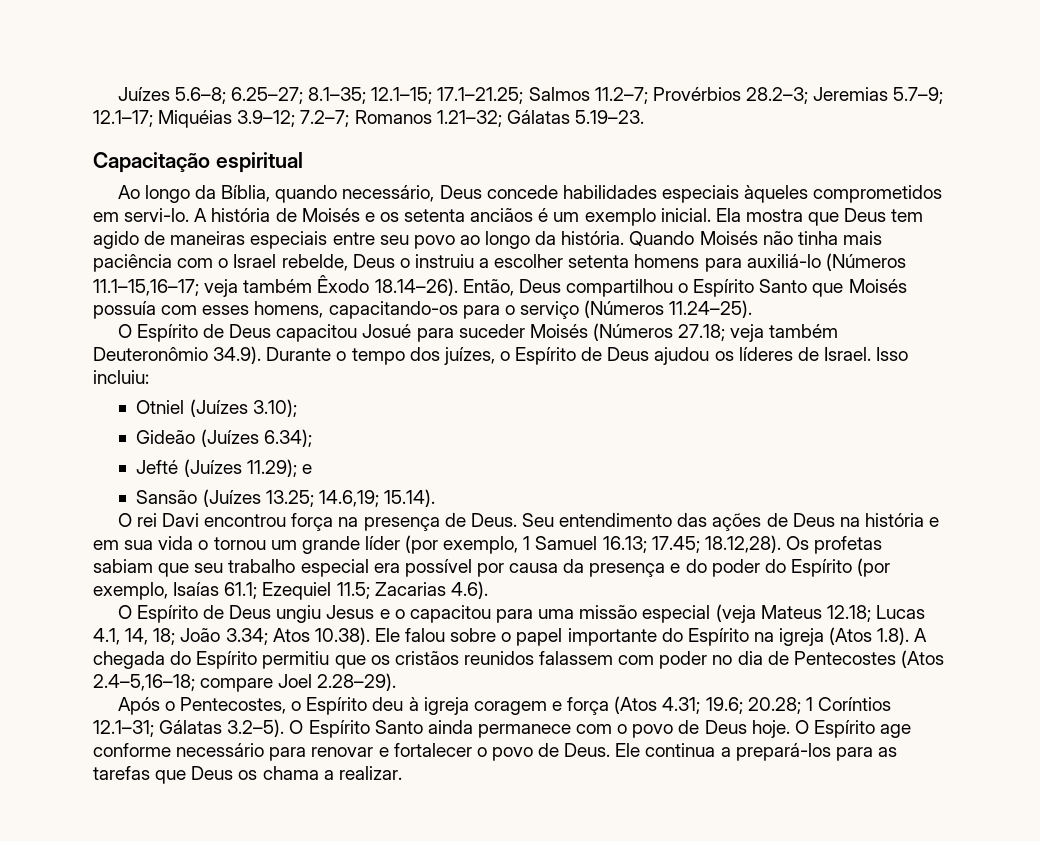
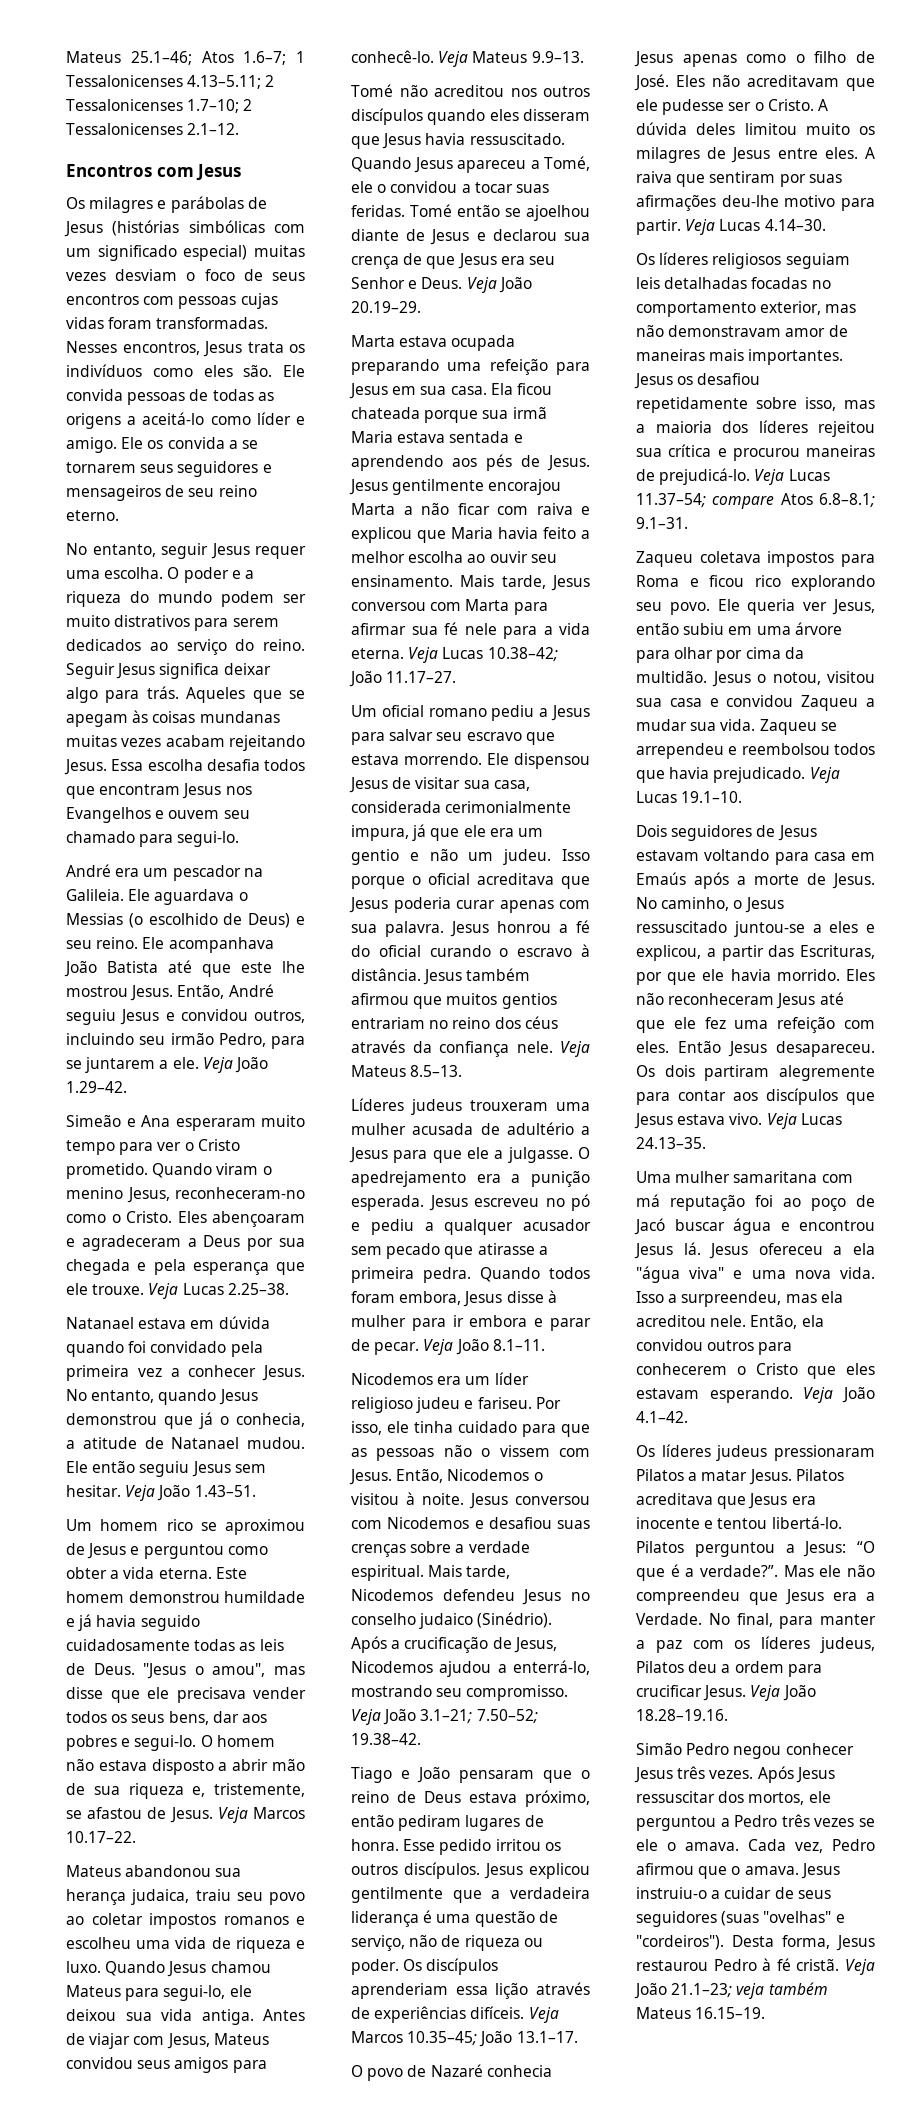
[117,87,944,104] [93,110,644,128] [93,152,303,173] [117,185,943,203] [93,208,924,226] [93,231,882,249] [93,253,906,272] [93,275,907,297] [93,300,753,319] [117,323,839,342] [93,346,909,365] [93,370,149,384] [136,399,297,417] [136,429,312,447] [136,459,312,477] [136,489,435,507] [117,513,940,531] [93,535,883,554] [93,558,891,577] [93,581,488,600] [117,604,925,623] [93,627,928,646] [93,650,944,669] [93,673,397,692] [117,696,891,715] [93,719,912,738] [93,743,897,761] [93,766,402,784] Juízes 5.6–8; 6.25–27; 8.1–35; 12.1–15; 17.1–21.25; Salmos 11.2–7; Provérbios 28.2–3; Jeremias 5.7–9; 12.1–17; Miquéias 3.9–12; 7.2–7; Romanos 1.21–32; Gálatas 5.19–23. // Capacitação espiritual // Ao longo da Bíblia, quando necessário, Deus concede habilidades especiais àqueles comprometidos em servi-lo. A história de Moisés e os setenta anciãos é um exemplo inicial. Ela mostra que Deus tem agido de maneiras especiais entre seu povo ao longo da história. Quando Moisés não tinha mais paciência com o Israel rebelde, Deus o instruiu a escolher setenta homens para auxiliá-lo (Números 11.1–15,16–17; veja também Êxodo 18.14–26). Então, Deus compartilhou o Espírito Santo que Moisés possuía com esses homens, capacitando-os para o serviço (Números 11.24–25). // O Espírito de Deus capacitou Josué para suceder Moisés (Números 27.18; veja também Deuteronômio 34.9). Durante o tempo dos juízes, o Espírito de Deus ajudou os líderes de Israel. Isso incluiu: // Otniel (Juízes 3.10); // Gideão (Juízes 6.34); // Jefté (Juízes 11.29); e // Sansão (Juízes 13.25; 14.6,19; 15.14). // O rei Davi encontrou força na presença de Deus. Seu entendimento das ações de Deus na história e em sua vida o tornou um grande líder (por exemplo, 1 Samuel 16.13; 17.45; 18.12,28). Os profetas sabiam que seu trabalho especial era possível por causa da presença e do poder do Espírito (por exemplo, Isaías 61.1; Ezequiel 11.5; Zacarias 4.6). // O Espírito de Deus ungiu Jesus e o capacitou para uma missão especial (veja Mateus 12.18; Lucas 4.1, 14, 18; João 3.34; Atos 10.38). Ele falou sobre o papel importante do Espírito na igreja (Atos 1.8). A chegada do Espírito permitiu que os cristãos reunidos falassem com poder no dia de Pentecostes (Atos 2.4–5,16–18; compare Joel 2.28–29). // Após o Pentecostes, o Espírito deu à igreja coragem e força (Atos 4.31; 19.6; 20.28; 1 Coríntios 12.1–31; Gálatas 3.2–5). O Espírito Santo ainda permanece com o povo de Deus hoje. O Espírito age conforme necessário para renovar e fortalecer o povo de Deus. Ele continua a prepará-los para as tarefas que Deus os chama a realizar. -> [66,51,305,65] [66,75,275,89] [66,99,253,113] [66,123,240,135] [66,164,242,181] [66,196,267,213] [64,220,305,237] [66,245,305,261] [66,269,305,281] [66,293,278,309] [66,317,269,329] [66,341,305,357] [66,364,305,377] [66,389,274,405] [66,412,305,429] [66,437,258,453] [66,461,272,477] [66,485,257,501] [66,510,119,521] [66,543,306,559] [66,567,254,583] [66,591,306,607] [66,615,279,631] [66,639,305,655] [66,663,271,679] [66,686,305,703] [66,710,280,727] [66,735,305,751] [64,759,305,775] [66,783,252,799] [66,807,250,823] [66,831,240,847] [66,864,263,881] [66,889,248,905] [66,913,305,928] [66,937,274,953] [64,960,305,977] [66,984,274,1001] [66,1009,305,1025] [66,1033,305,1049] [66,1057,268,1073] [66,1081,127,1093] [66,1115,305,1131] [66,1139,240,1155] [66,1163,272,1179] [66,1187,305,1203] [66,1211,305,1227] [66,1235,305,1251] [66,1259,305,1275] [66,1283,289,1299] [66,1316,270,1329] [66,1341,263,1357] [66,1365,305,1381] [66,1389,258,1405] [66,1412,305,1429] [66,1437,305,1449] [66,1461,266,1477] [66,1485,256,1501] [66,1519,305,1535] [66,1543,268,1559] [66,1567,247,1579] [66,1591,305,1603] [66,1614,200,1631] [66,1639,284,1651] [66,1663,305,1679] [66,1687,306,1703] [66,1711,267,1725] [66,1735,275,1751] [66,1759,305,1775] [66,1783,305,1799] [66,1807,305,1823] [66,1831,136,1843] [66,1865,242,1877] [66,1889,305,1905] [66,1913,305,1929] [66,1937,305,1953] [66,1961,271,1977] [66,1985,252,2001] [66,2009,305,2025] [66,2033,269,2049] [66,2057,267,2073] [351,50,584,67] [351,84,590,97] [351,108,590,125] [351,133,565,149] [351,156,590,173] [351,181,549,193] [351,204,590,221] [351,229,590,245] [351,253,555,269] [351,277,532,293] [351,301,421,313] [351,335,516,351] [351,359,590,375] [349,383,552,399] [351,407,547,423] [351,431,523,443] [351,454,590,471] [349,479,562,495] [351,503,590,515] [351,527,590,543] [351,551,557,563] [351,575,590,591] [351,599,548,615] [351,622,590,639] [351,647,558,663] [349,671,457,687] [351,705,590,721] [351,729,555,745] [351,753,590,769] [349,777,530,793] [351,801,572,813] [351,824,543,841] [351,849,590,865] [351,873,590,889] [349,897,590,913] [351,920,590,937] [351,944,590,957] [351,968,531,985] [351,993,557,1009] [351,1016,558,1029] [351,1040,590,1057] [351,1065,463,1077] [351,1098,590,1115] [351,1122,590,1135] [349,1147,590,1163] [351,1171,590,1187] [351,1194,590,1211] [351,1219,591,1235] [351,1243,548,1259] [351,1267,590,1283] [351,1290,557,1307] [351,1315,591,1331] [351,1339,545,1355] [351,1372,529,1385] [351,1397,561,1413] [351,1421,590,1437] [351,1445,590,1461] [349,1469,543,1485] [351,1492,590,1509] [351,1517,590,1529] [351,1541,530,1557] [351,1565,511,1581] [351,1589,590,1605] [351,1612,553,1629] [351,1636,557,1653] [351,1660,590,1677] [351,1685,569,1701] [351,1709,538,1725] [351,1733,421,1745] [351,1767,590,1783] [351,1790,590,1807] [351,1815,544,1831] [351,1839,561,1855] [351,1862,590,1879] [351,1887,590,1903] [351,1910,558,1927] [351,1935,543,1951] [351,1958,499,1975] [351,1982,590,1999] [351,2006,559,2023] [351,2031,578,2047] [351,2064,552,2081] [634,51,875,67] [634,74,875,91] [636,99,828,115] [636,122,875,135] [636,147,875,163] [636,171,842,187] [636,195,875,211] [636,219,826,235] [636,252,850,269] [636,277,831,289] [636,301,857,317] [636,325,848,337] [636,349,844,365] [634,373,761,389] [636,397,875,413] [636,420,875,437] [636,444,875,461] [636,468,830,485] [636,493,875,509] [636,517,688,529] [636,551,875,567] [636,575,875,591] [636,599,875,615] [636,622,842,635] [636,647,804,663] [636,671,875,687] [636,695,875,711] [636,719,837,735] [636,743,875,759] [636,767,840,783] [636,791,743,803] [636,825,817,841] [636,849,875,865] [636,872,875,889] [636,897,784,913] [636,921,875,937] [636,945,875,961] [636,969,875,985] [636,992,844,1009] [636,1017,875,1033] [636,1041,875,1057] [636,1065,875,1081] [636,1088,875,1105] [634,1113,842,1129] [636,1137,706,1149] [636,1171,853,1183] [636,1194,875,1211] [634,1218,875,1235] [634,1242,875,1259] [636,1266,875,1283] [636,1291,843,1307] [636,1315,824,1329] [636,1339,793,1355] [636,1363,875,1379] [636,1387,875,1403] [636,1411,688,1423] [636,1444,875,1461] [636,1469,844,1485] [636,1493,816,1509] [636,1516,842,1529] [636,1541,875,1557] [636,1564,875,1581] [636,1589,875,1605] [636,1613,876,1629] [636,1636,875,1653] [636,1661,822,1677] [636,1685,816,1701] [636,1709,728,1721] [636,1743,854,1759] [634,1766,835,1783] [636,1791,831,1805] [636,1814,875,1831] [636,1839,875,1853] [636,1863,840,1879] [636,1887,831,1899] [636,1911,845,1927] [636,1935,875,1951] [636,1958,875,1975] [634,1982,828,1999] [636,2007,766,2019] Mateus 25.1–46; Atos 1.6–7; 1 Tessalonicenses 4.13–5.11; 2 Tessalonicenses 1.7–10; 2 Tessalonicenses 2.1–12. // Encontros com Jesus // Os milagres e parábolas de Jesus (histórias simbólicas com um significado especial) muitas vezes desviam o foco de seus encontros com pessoas cujas vidas foram transformadas. Nesses encontros, Jesus trata os indivíduos como eles são. Ele convida pessoas de todas as origens a aceitá-lo como líder e amigo. Ele os convida a se tornarem seus seguidores e mensageiros de seu reino eterno. // No entanto, seguir Jesus requer uma escolha. O poder e a riqueza do mundo podem ser muito distrativos para serem dedicados ao serviço do reino. Seguir Jesus significa deixar algo para trás. Aqueles que se apegam às coisas mundanas muitas vezes acabam rejeitando Jesus. Essa escolha desafia todos que encontram Jesus nos Evangelhos e ouvem seu chamado para segui-lo. // André era um pescador na Galileia. Ele aguardava o Messias (o escolhido de Deus) e seu reino. Ele acompanhava João Batista até que este lhe mostrou Jesus. Então, André seguiu Jesus e convidou outros, incluindo seu irmão Pedro, para se juntarem a ele. Veja João 1.29–42. // Simeão e Ana esperaram muito tempo para ver o Cristo prometido. Quando viram o menino Jesus, reconheceram-no como o Cristo. Eles abençoaram e agradeceram a Deus por sua chegada e pela esperança que ele trouxe. Veja Lucas 2.25–38. // Natanael estava em dúvida quando foi convidado pela primeira vez a conhecer Jesus. No entanto, quando Jesus demonstrou que já o conhecia, a atitude de Natanael mudou. Ele então seguiu Jesus sem hesitar. Veja João 1.43–51. // Um homem rico se aproximou de Jesus e perguntou como obter a vida eterna. Este homem demonstrou humildade e já havia seguido cuidadosamente todas as leis de Deus. "Jesus o amou", mas disse que ele precisava vender todos os seus bens, dar aos pobres e segui-lo. O homem não estava disposto a abrir mão de sua riqueza e, tristemente, se afastou de Jesus. Veja Marcos 10.17–22. // Mateus abandonou sua herança judaica, traiu seu povo ao coletar impostos romanos e escolheu uma vida de riqueza e luxo. Quando Jesus chamou Mateus para segui-lo, ele deixou sua vida antiga. Antes de viajar com Jesus, Mateus convidou seus amigos para conhecê-lo. Veja Mateus 9.9–13. // Tomé não acreditou nos outros discípulos quando eles disseram que Jesus havia ressuscitado. Quando Jesus apareceu a Tomé, ele o convidou a tocar suas feridas. Tomé então se ajoelhou diante de Jesus e declarou sua crença de que Jesus era seu Senhor e Deus. Veja João 20.19–29. // Marta estava ocupada preparando uma refeição para Jesus em sua casa. Ela ficou chateada porque sua irmã Maria estava sentada e aprendendo aos pés de Jesus. Jesus gentilmente encorajou Marta a não ficar com raiva e explicou que Maria havia feito a melhor escolha ao ouvir seu ensinamento. Mais tarde, Jesus conversou com Marta para afirmar sua fé nele para a vida eterna. Veja Lucas 10.38–42; João 11.17–27. // Um oficial romano pediu a Jesus para salvar seu escravo que estava morrendo. Ele dispensou Jesus de visitar sua casa, considerada cerimonialmente impura, já que ele era um gentio e não um judeu. Isso porque o oficial acreditava que Jesus poderia curar apenas com sua palavra. Jesus honrou a fé do oficial curando o escravo à distância. Jesus também afirmou que muitos gentios entrariam no reino dos céus através da confiança nele. Veja Mateus 8.5–13. // Líderes judeus trouxeram uma mulher acusada de adultério a Jesus para que ele a julgasse. O apedrejamento era a punição esperada. Jesus escreveu no pó e pediu a qualquer acusador sem pecado que atirasse a primeira pedra. Quando todos foram embora, Jesus disse à mulher para ir embora e parar de pecar. Veja João 8.1–11. // Nicodemos era um líder religioso judeu e fariseu. Por isso, ele tinha cuidado para que as pessoas não o vissem com Jesus. Então, Nicodemos o visitou à noite. Jesus conversou com Nicodemos e desafiou suas crenças sobre a verdade espiritual. Mais tarde, Nicodemos defendeu Jesus no conselho judaico (Sinédrio). Após a crucificação de Jesus, Nicodemos ajudou a enterrá-lo, mostrando seu compromisso. Veja João 3.1–21; 7.50–52; 19.38–42. // Tiago e João pensaram que o reino de Deus estava próximo, então pediram lugares de honra. Esse pedido irritou os outros discípulos. Jesus explicou gentilmente que a verdadeira liderança é uma questão de serviço, não de riqueza ou poder. Os discípulos aprenderiam essa lição através de experiências difíceis. Veja Marcos 10.35–45; João 13.1–17. // O povo de Nazaré conhecia Jesus apenas como o filho de José. Eles não acreditavam que ele pudesse ser o Cristo. A dúvida deles limitou muito os milagres de Jesus entre eles. A raiva que sentiram por suas afirmações deu-lhe motivo para partir. Veja Lucas 4.14–30. // Os líderes religiosos seguiam leis detalhadas focadas no comportamento exterior, mas não demonstravam amor de maneiras mais importantes. Jesus os desafiou repetidamente sobre isso, mas a maioria dos líderes rejeitou sua crítica e procurou maneiras de prejudicá-lo. Veja Lucas 11.37–54; compare Atos 6.8–8.1; 9.1–31. // Zaqueu coletava impostos para Roma e ficou rico explorando seu povo. Ele queria ver Jesus, então subiu em uma árvore para olhar por cima da multidão. Jesus o notou, visitou sua casa e convidou Zaqueu a mudar sua vida. Zaqueu se arrependeu e reembolsou todos que havia prejudicado. Veja Lucas 19.1–10. // Dois seguidores de Jesus estavam voltando para casa em Emaús após a morte de Jesus. No caminho, o Jesus ressuscitado juntou-se a eles e explicou, a partir das Escrituras, por que ele havia morrido. Eles não reconheceram Jesus até que ele fez uma refeição com eles. Então Jesus desapareceu. Os dois partiram alegremente para contar aos discípulos que Jesus estava vivo. Veja Lucas 24.13–35. // Uma mulher samaritana com má reputação foi ao poço de Jacó buscar água e encontrou Jesus lá. Jesus ofereceu a ela "água viva" e uma nova vida. Isso a surpreendeu, mas ela acreditou nele. Então, ela convidou outros para conhecerem o Cristo que eles estavam esperando. Veja João 4.1–42. // Os líderes judeus pressionaram Pilatos a matar Jesus. Pilatos acreditava que Jesus era inocente e tentou libertá-lo. Pilatos perguntou a Jesus: “O que é a verdade?”. Mas ele não compreendeu que Jesus era a Verdade. No final, para manter a paz com os líderes judeus, Pilatos deu a ordem para crucificar Jesus. Veja João 18.28–19.16. // Simão Pedro negou conhecer Jesus três vezes. Após Jesus ressuscitar dos mortos, ele perguntou a Pedro três vezes se ele o amava. Cada vez, Pedro afirmou que o amava. Jesus instruiu-o a cuidar de seus seguidores (suas "ovelhas" e "cordeiros"). Desta forma, Jesus restaurou Pedro à fé cristã. Veja João 21.1–23; veja também Mateus 16.15–19.

